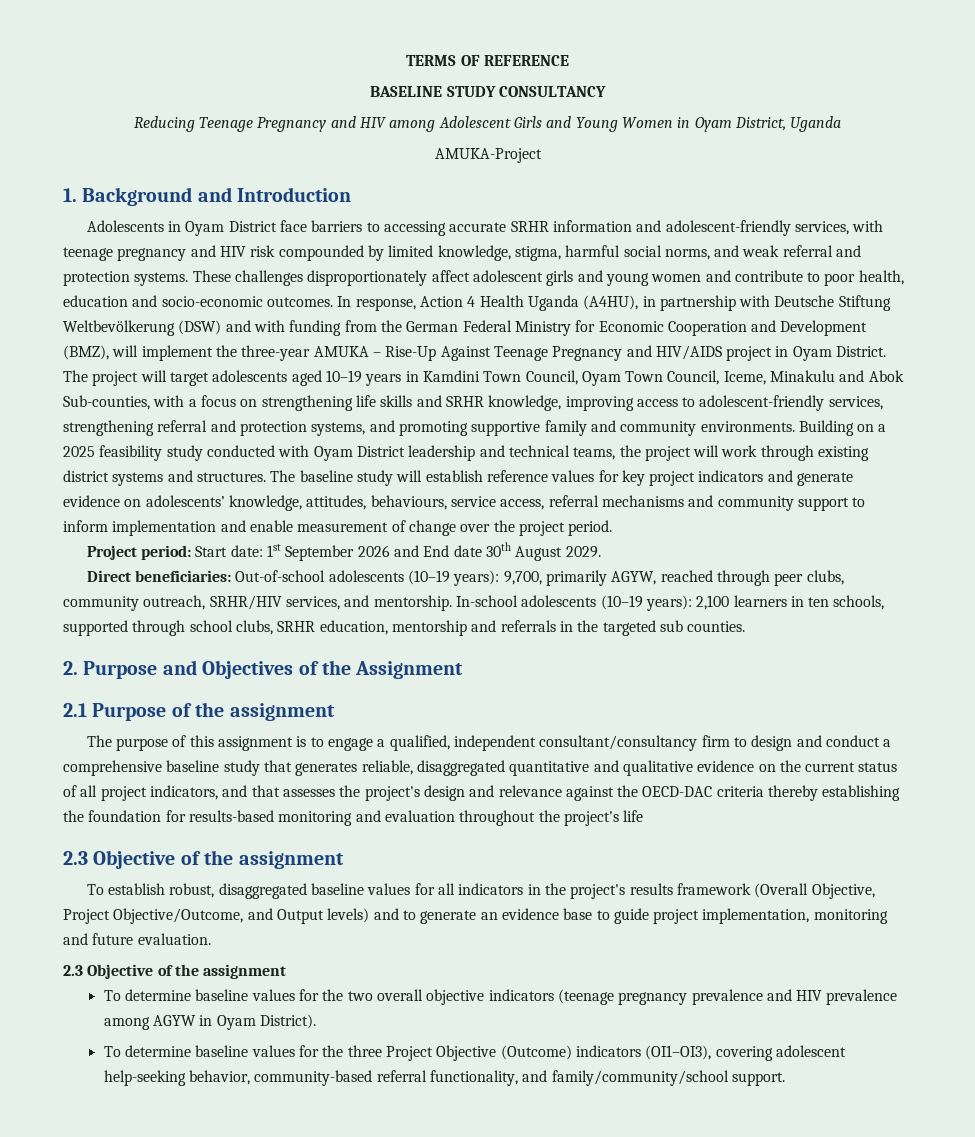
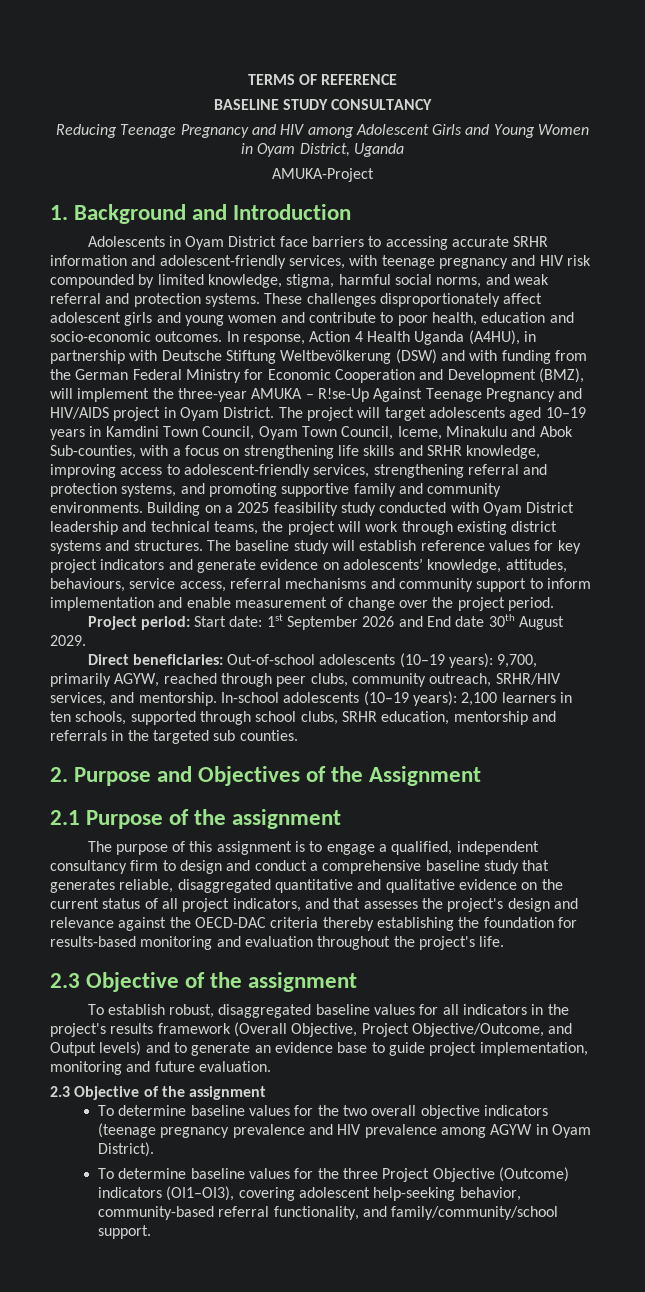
[385,346,437,361] Rise-Up -> [317,388,369,402] R!se-Up
[539,735,698,751] consultant/consultancy -> [50,860,127,874] consultancy
[623,810,644,822] life -> [479,936,505,947] life.

